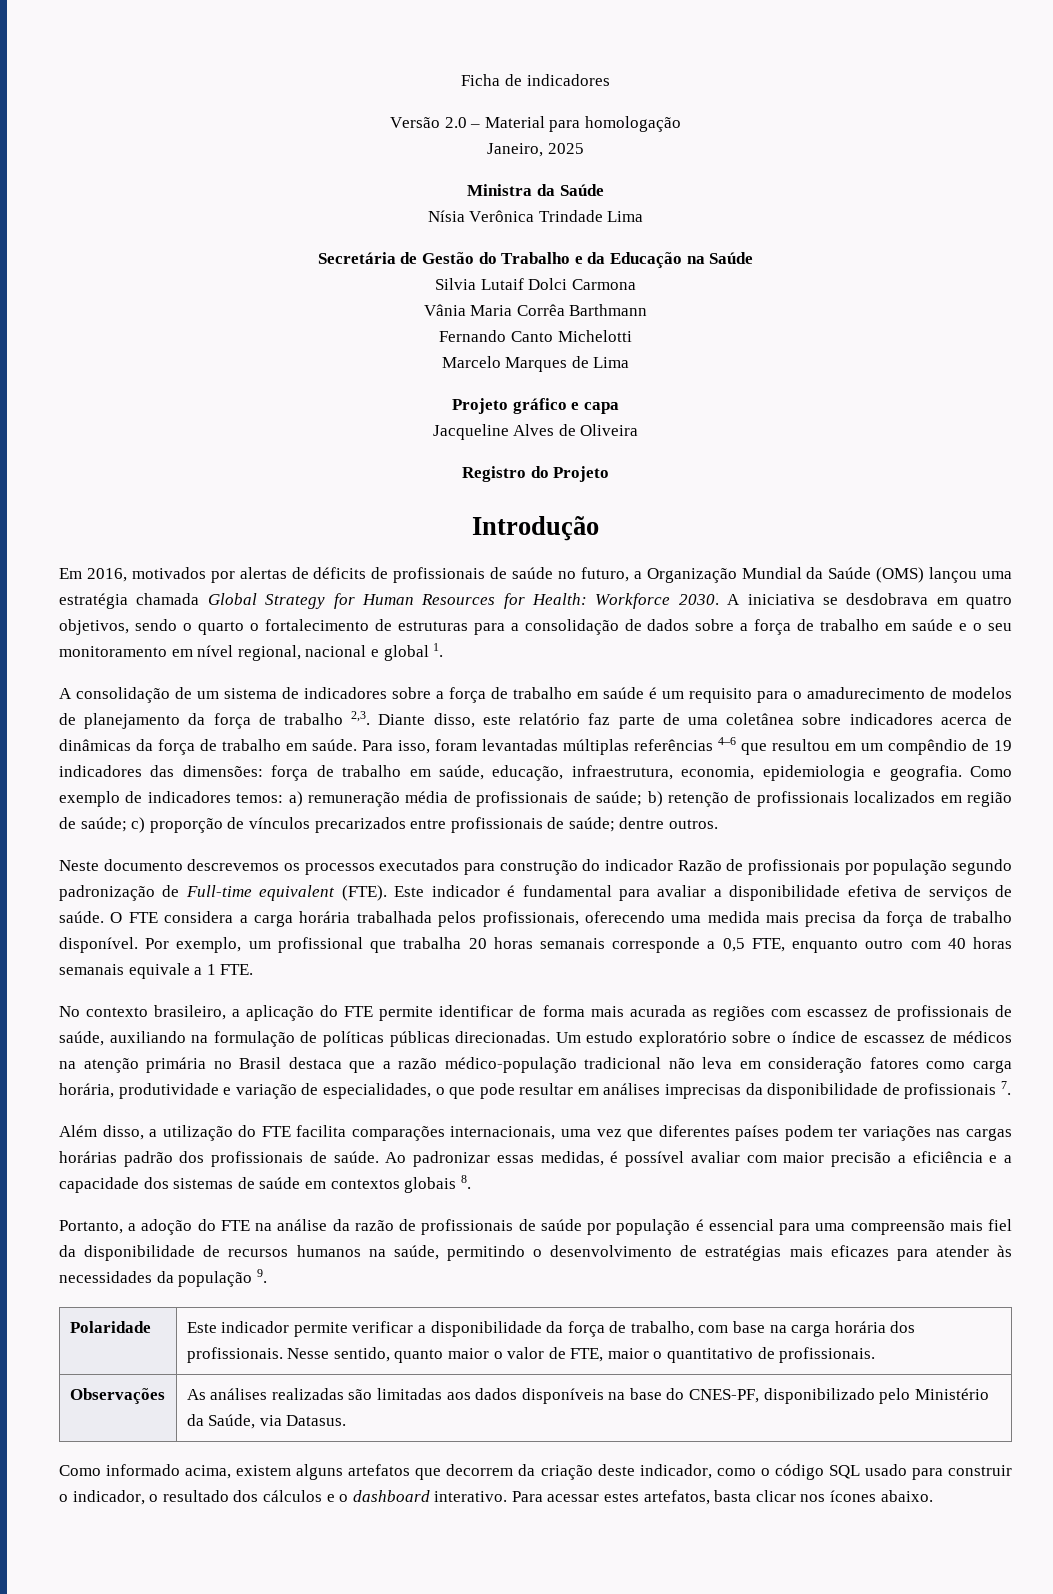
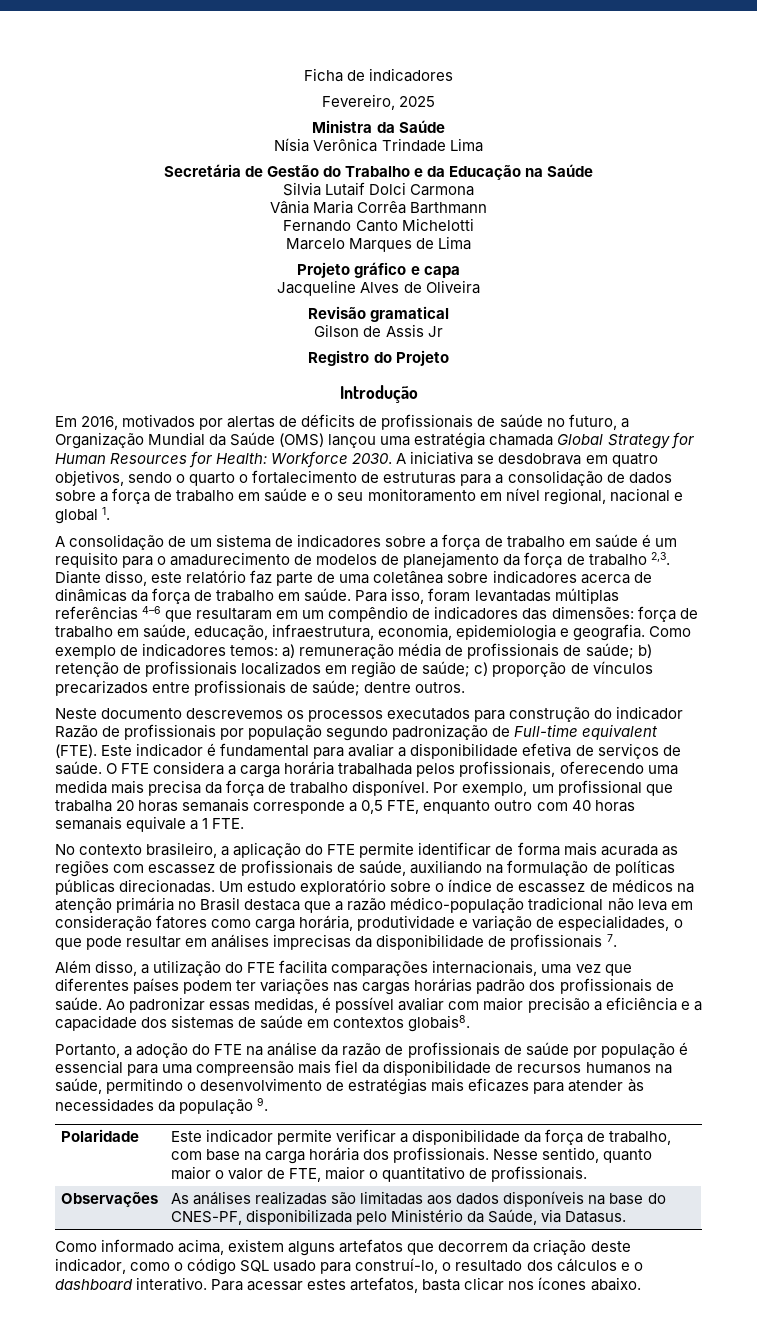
[390,116,681,132] [487,143,544,157] Versão 2.0 – Material para homologação // Janeiro, -> [321,94,395,110] Fevereiro,
(639, 430) none -> [307,306,450,322] [314,324,443,337] // Revisão gramatical // Gilson de Assis Jr
[772,739,830,751] resultou -> [196,608,273,620] resultaram
[994,740,1012,751] 19 -> (431, 613) none
[404,1175,471,1193] globais 8. -> [408,1015,471,1032] globais8.
[763,1388,875,1404] disponibilizado -> [246,1209,353,1225] disponibilizada
[947,1465,1012,1476] [59,1490,145,1505] construir o indicador, -> [355,1258,439,1274] construí-lo,

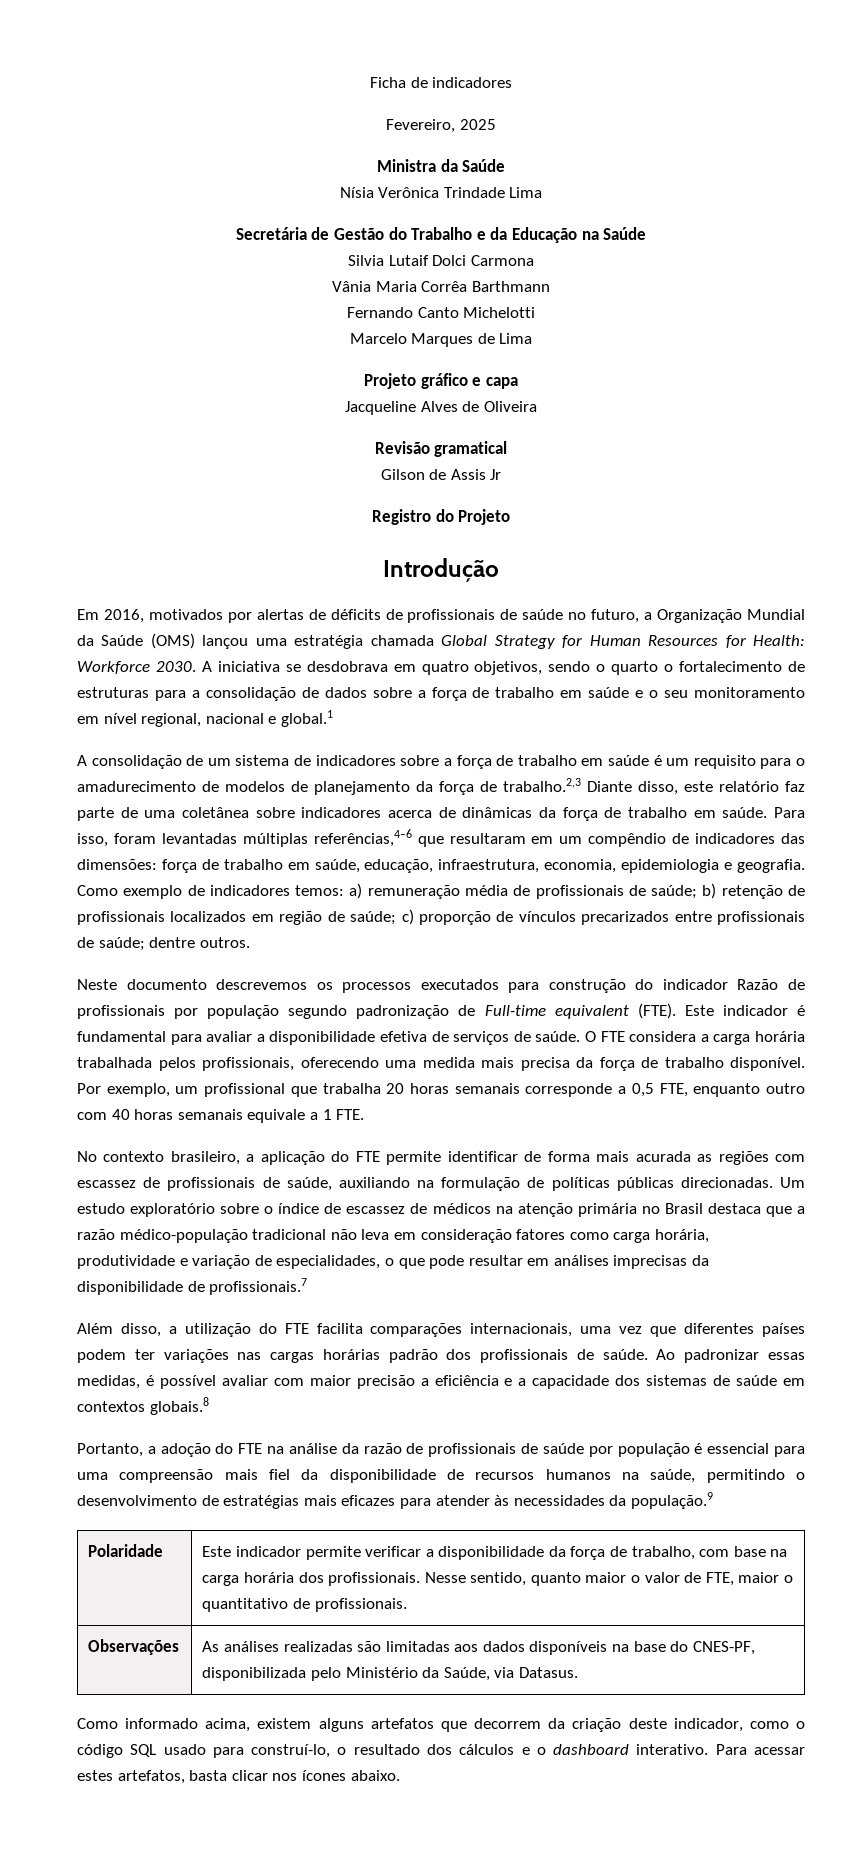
[55,507,111,524] global 1. -> [280,710,333,727] global.1
[588,552,670,566] trabalho 2,3. -> [503,778,581,792] trabalho.2,3
[55,606,162,620] referências 4–6 -> [313,829,412,847] referências,4–6
[510,934,617,950] profissionais 7. -> [209,1278,308,1295] profissionais.7
[408,1015,471,1032] globais8. -> [149,1397,209,1415] globais.8
[179,1097,269,1114] população 9. -> [630,1492,713,1509] população.9

